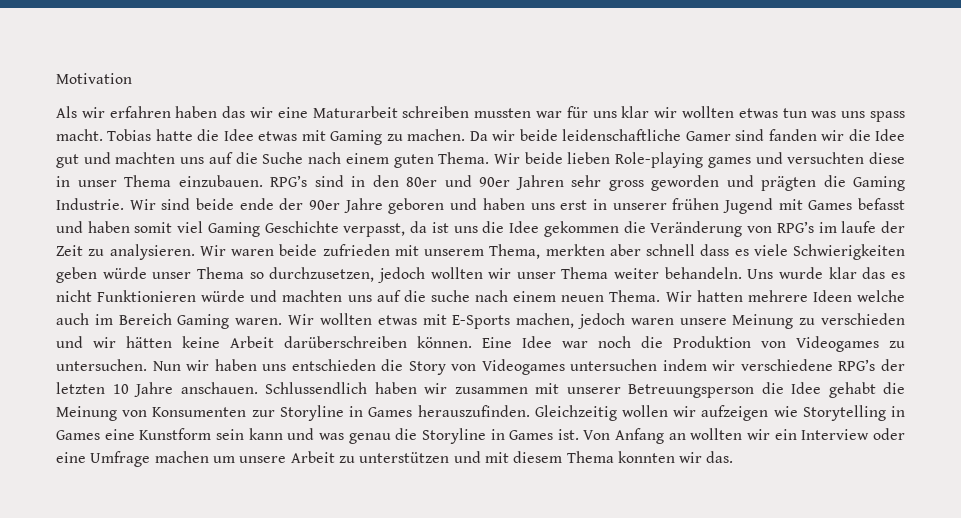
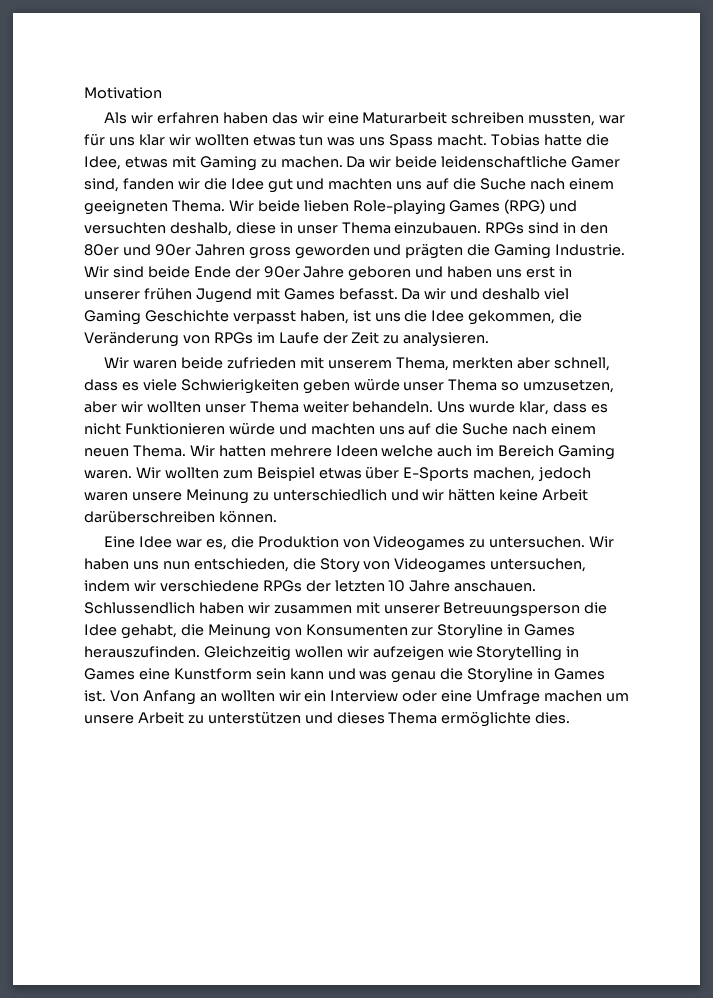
[474,108,532,118] mussten -> [528,112,596,126] mussten,
[869,111,905,122] spass -> [389,134,434,148] Spass
[223,129,254,141] Idee -> [84,156,121,170] Idee,
[735,129,765,141] sind -> [84,178,119,192] sind,
[393,154,434,168] guten -> [84,200,168,215] geeigneten
[707,157,751,168] games -> [449,199,546,214] Games (RPG)
(865, 158) none -> [169,222,232,236] deshalb,
[270,175,307,187] RPG’s -> [485,222,525,234] RPGs
[571,175,601,187] sehr -> (245, 250) none
[239,198,274,210] ende -> [193,266,231,278] Ende
[858,198,906,210] [56,221,173,233] befasst und haben somit -> [338,288,541,300] befasst. Da wir und deshalb
[343,221,428,237] verpasst, da -> [232,310,349,324] verpasst haben,
[543,221,619,237] gekommen -> [468,310,556,325] gekommen,
[776,221,877,233] RPG’s im laufe -> [213,332,319,344] RPGs im Laufe
(195, 252) none -> (490, 339) //
[646,244,695,256] schnell -> [554,357,611,371] schnell,
[269,267,512,283] durchzusetzen, jedoch wollten wir -> [523,379,615,393] [84,401,201,413] umzusetzen, aber wir wollten
[828,267,886,279] klar das -> [519,401,588,415] klar, dass
[430,290,470,302] suche -> [462,423,509,435] Suche
[377,314,447,325] etwas mit -> [222,466,400,481] zum Beispiel etwas über
[821,313,905,325] verschieden -> [272,489,387,501] unterschiedlich
(472, 342) none -> (277, 516) //
[598,336,631,348] noch -> [205,539,227,550] es,
[152,359,376,371] Nun wir haben uns entschieden -> [589,536,615,547] [84,558,289,572] Wir haben uns nun entschieden,
[570,359,658,371] untersuchen -> [490,558,587,572] untersuchen,
[838,359,876,371] RPG’s -> [262,580,302,592] RPGs
[828,382,876,398] gehabt -> [120,624,177,639] gehabt,
[484,451,734,463] mit diesem Thema konnten wir das. -> [336,711,571,727] dieses Thema ermöglichte dies.

